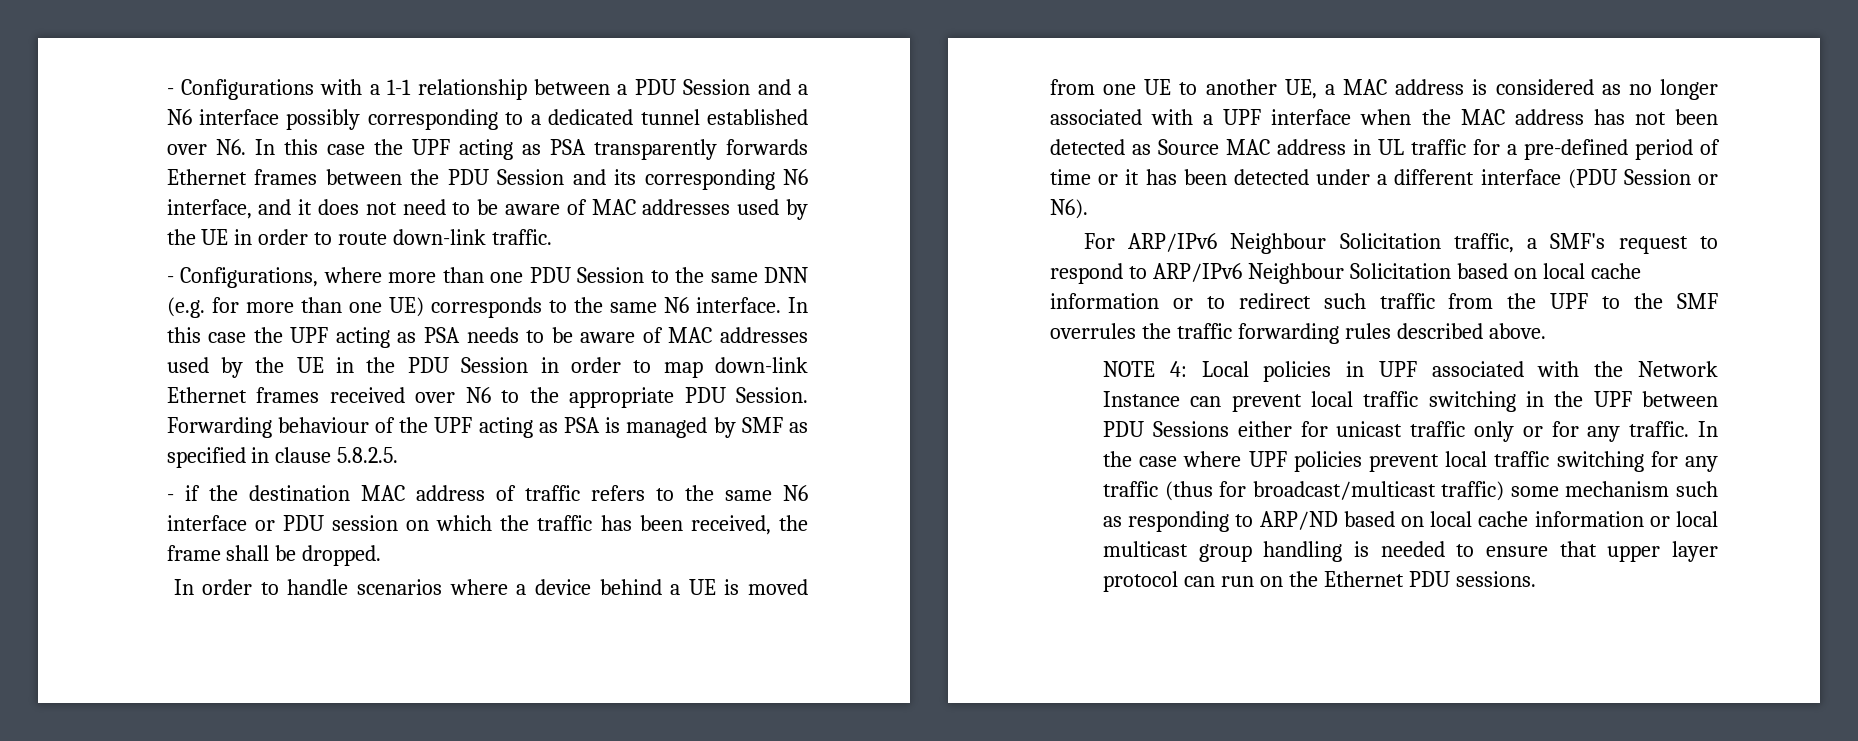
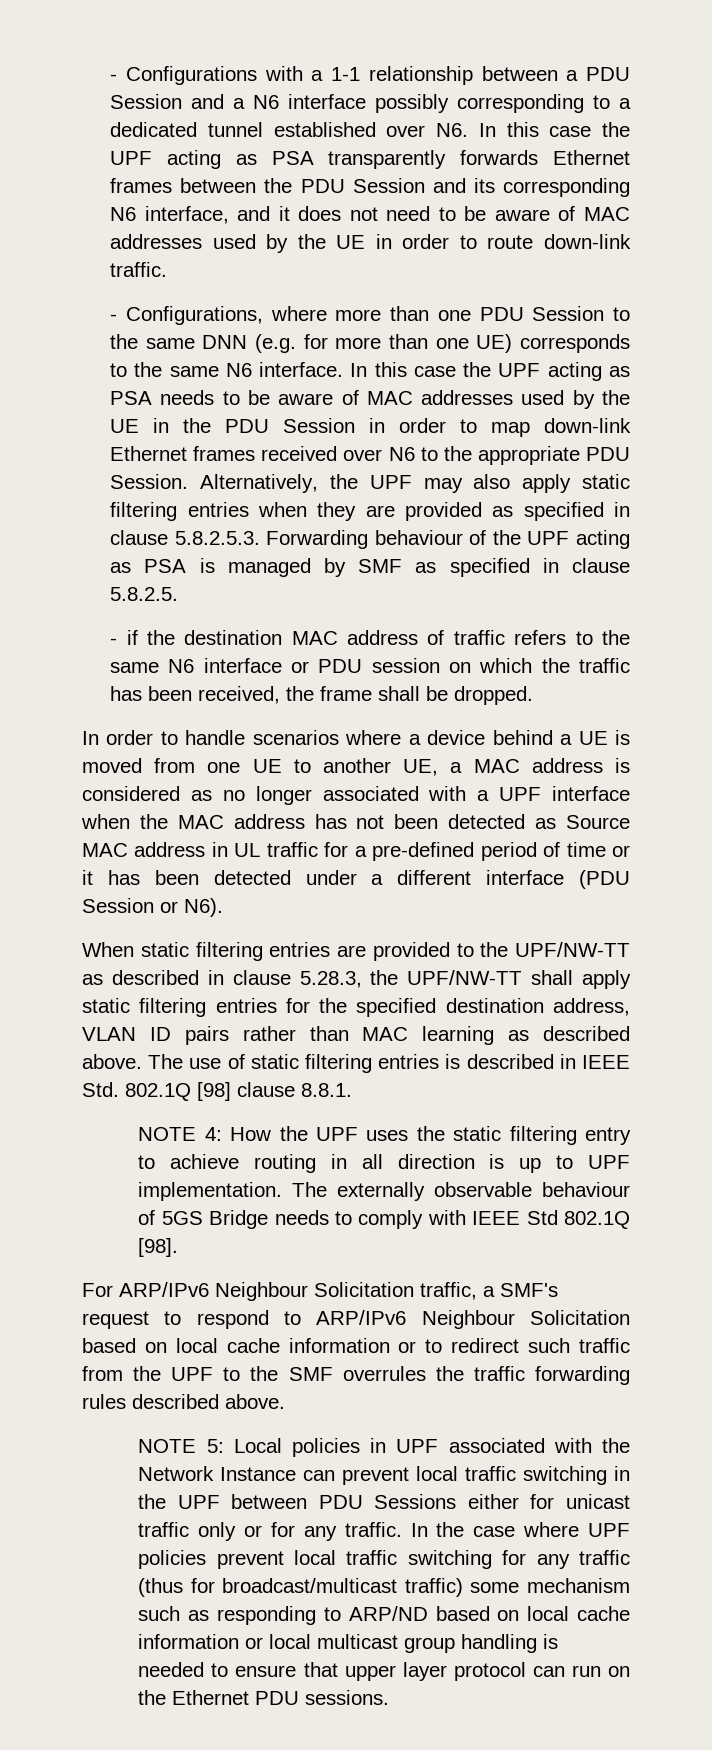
(808, 395) none -> [199,474,630,493] [110,502,630,521] [110,530,260,545] Alternatively, the UPF may also apply static filtering entries when they are provided as specified in clause 5.8.2.5.3.
(1088, 209) none -> [82,942,630,961] [82,970,631,989] [82,998,630,1017] [82,1026,630,1045] [82,1054,630,1073] [82,1082,352,1101] [138,1126,631,1145] [138,1154,630,1173] [138,1182,630,1201] [138,1210,630,1229] [138,1238,179,1257] // When static filtering entries are provided to the UPF/NW-TT as described in clause 5.28.3, the UPF/NW-TT shall apply static filtering entries for the specified destination address, VLAN ID pairs rather than MAC learning as described above. The use of static filtering entries is described in IEEE Std. 802.1Q [98] clause 8.8.1. // NOTE 4: How the UPF uses the static filtering entry to achieve routing in all direction is up to UPF implementation. The externally observable behaviour of 5GS Bridge needs to comply with IEEE Std 802.1Q [98].
[1169,361,1187,377] 4: -> [206,1439,224,1453] 5:

